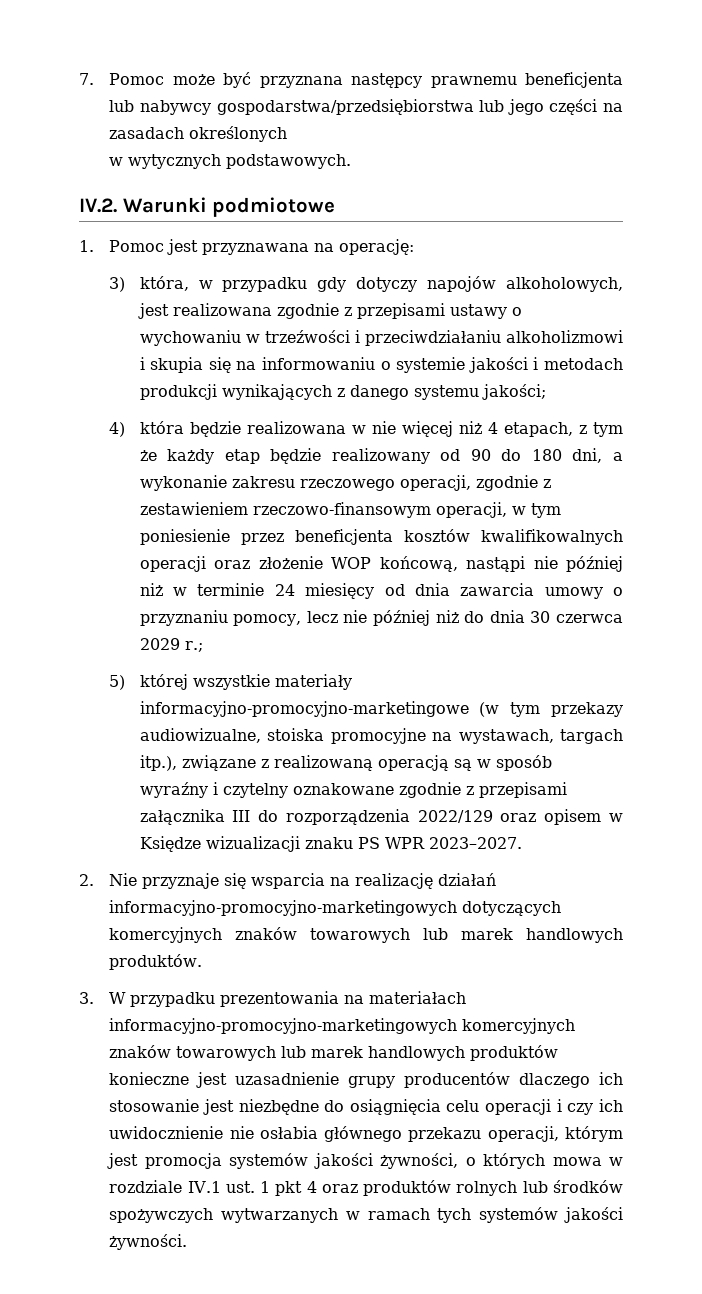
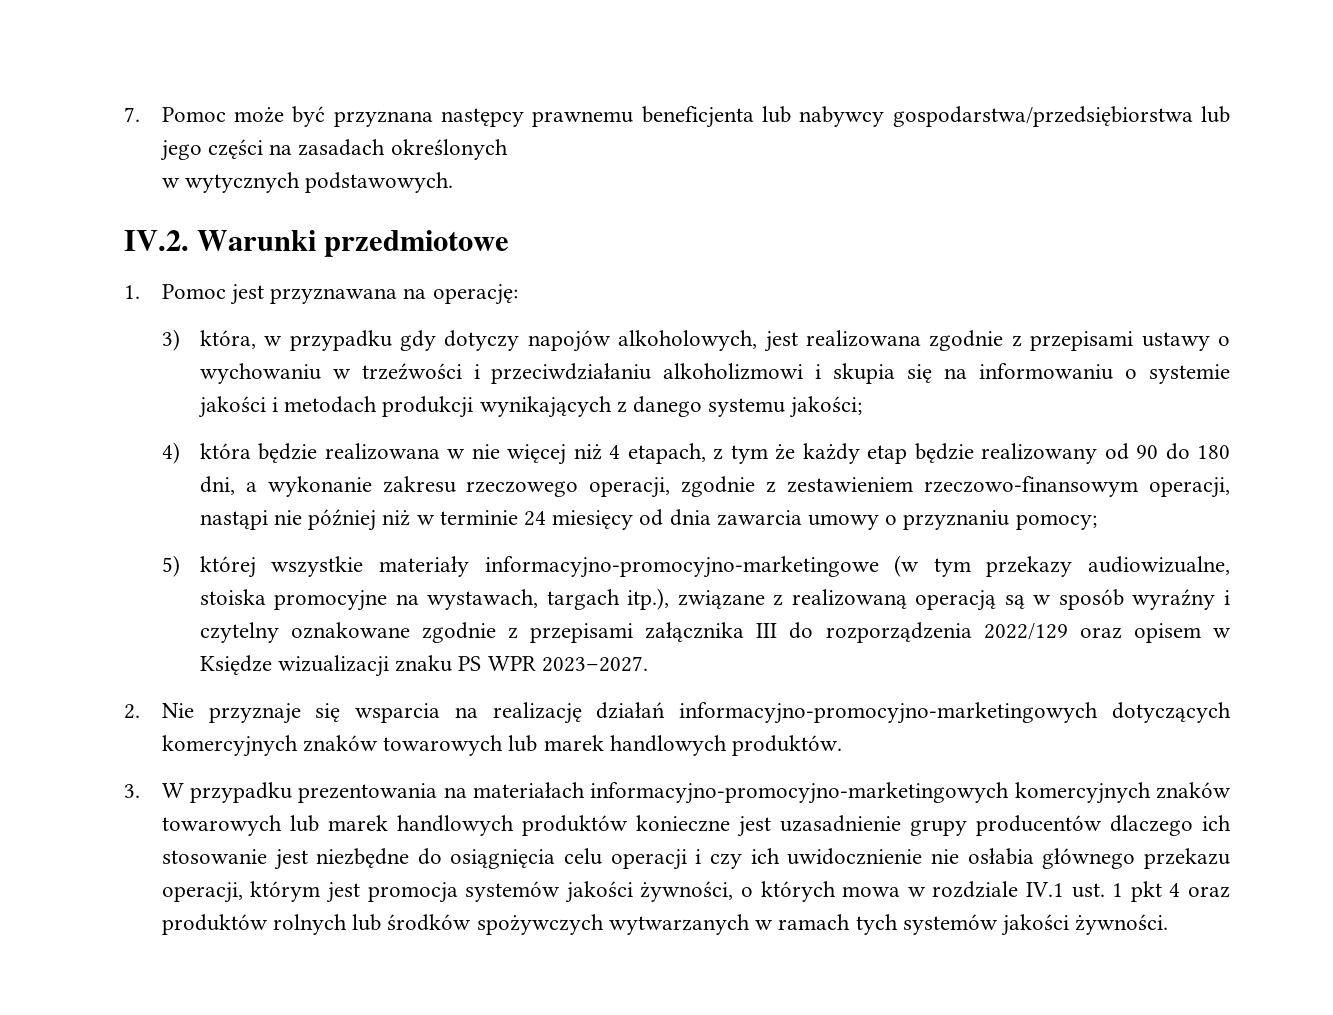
[212,197,336,217] podmiotowe -> [324,230,510,257] przedmiotowe
[511,503,561,518] [139,529,624,545] [139,556,458,572] w tym poniesienie przez beneficjenta kosztów kwalifikowalnych operacji oraz złożenie WOP końcową, -> (1230, 487) none
[233,610,623,626] [139,638,203,652] pomocy, lecz nie później niż do dnia 30 czerwca 2029 r.; -> [1015,514,1097,530] pomocy;

